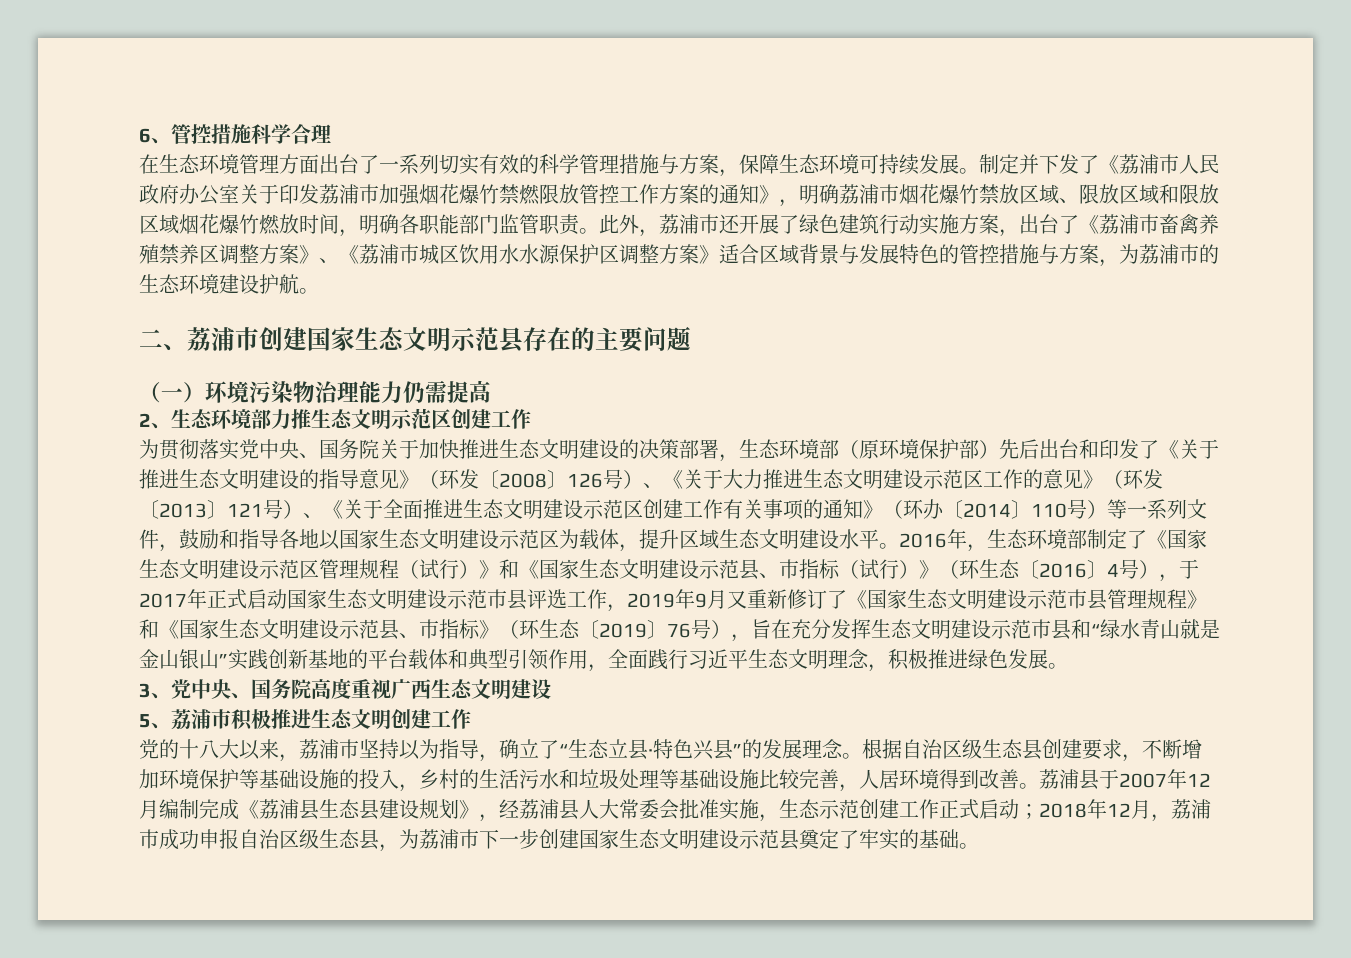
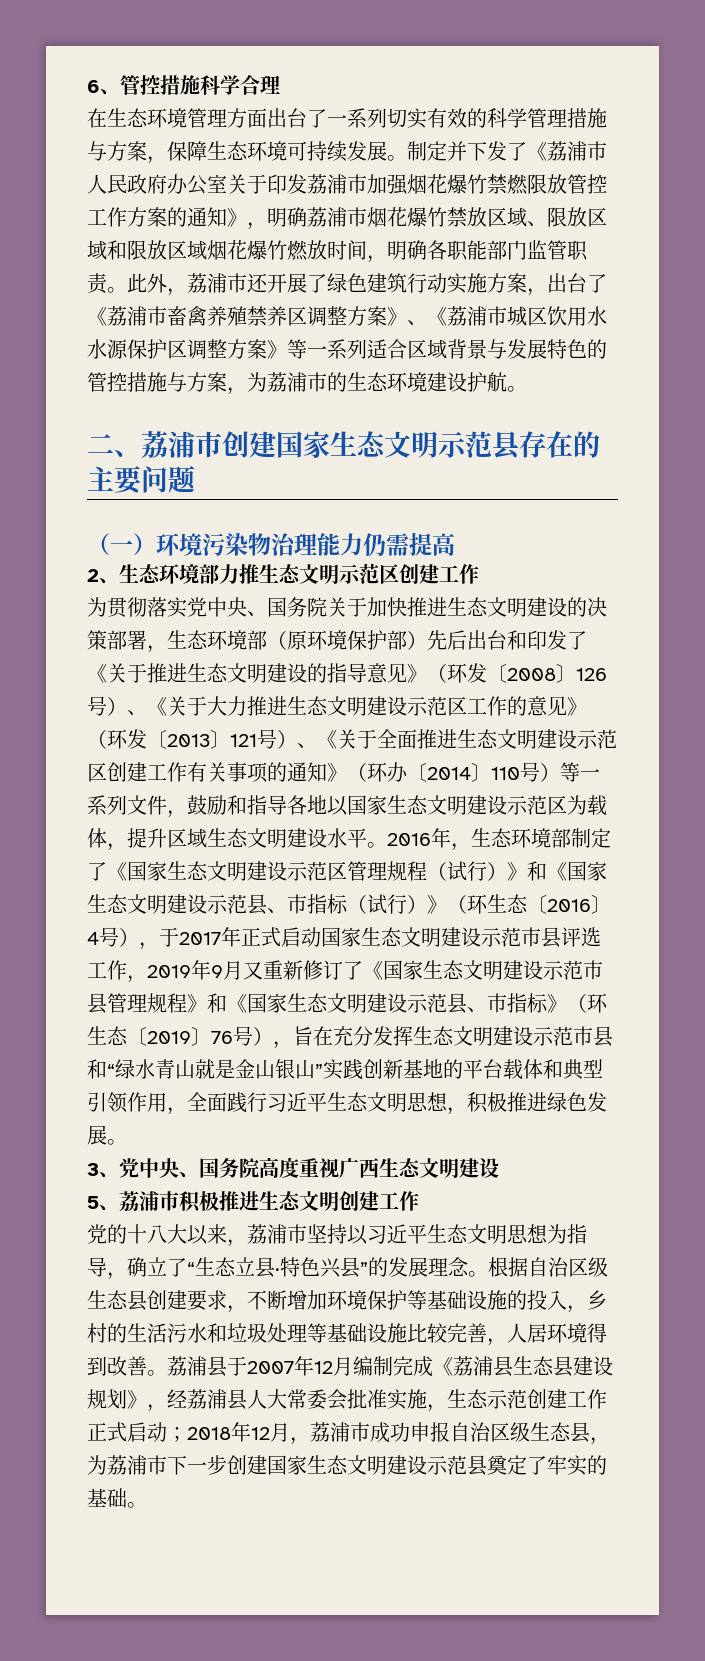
(719, 254) none -> [287,339,367,359] 等一系列
[828,649,869,668] 理念 -> [407,1092,448,1112] 思想
(420, 750) none -> [367,1224,548,1244] 习近平生态文明思想

